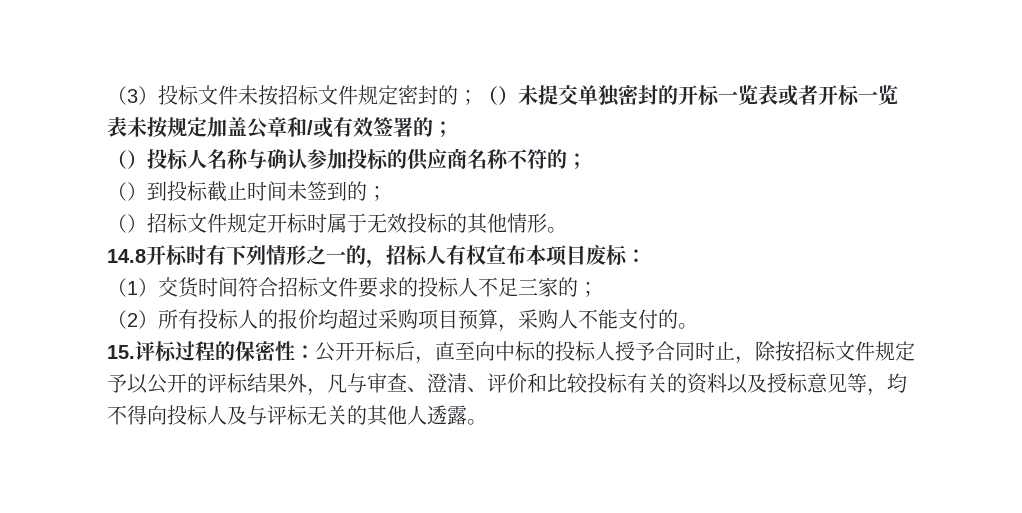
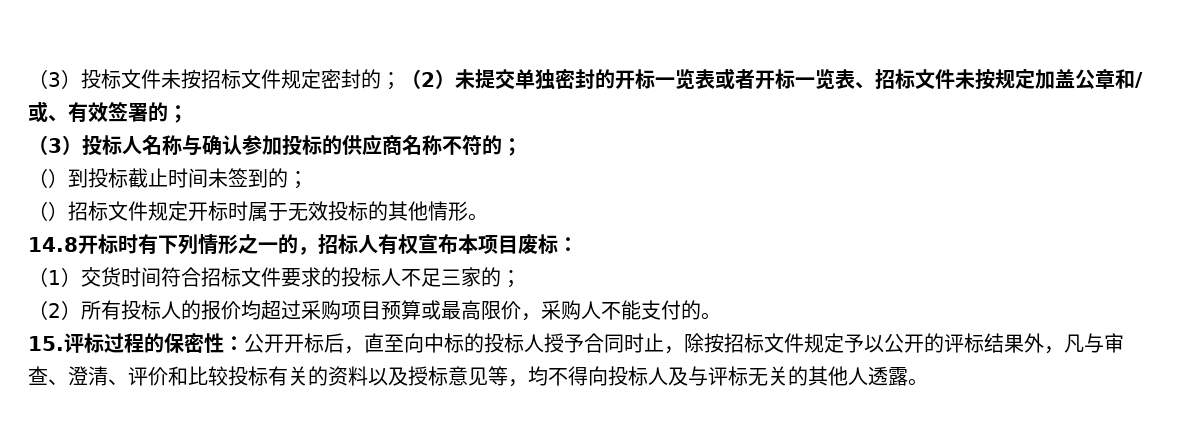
(498, 95) none -> [421,72,435,87] 2
(127, 127) none -> [855,69,955,89] 、招标文件
(333, 127) none -> [48,115,68,122] 、
(127, 159) none -> [48,138,62,153] 3
(498, 319) none -> [421,300,521,320] 或最高限价

